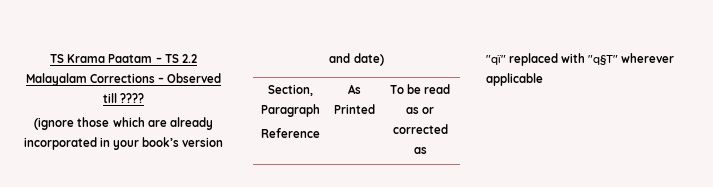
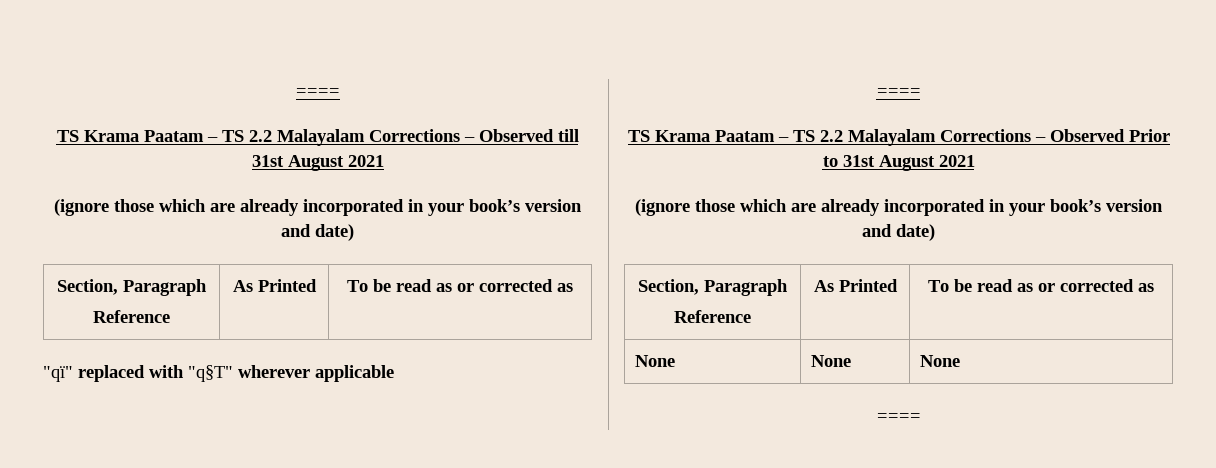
(50, 58) none -> [295,88,340,97] ==== //
[120,93,145,103] ???? -> [251,155,384,171] 31st August 2021
(543, 79) none -> [876,88,921,97] [627,129,1170,146] [822,155,975,171] [635,199,1163,216] [862,224,935,241] [638,279,788,296] [674,310,751,323] [813,279,898,292] [928,279,1154,292] [635,355,676,367] [811,355,852,367] [920,355,961,367] [876,413,921,422] // ==== // TS Krama Paatam – TS 2.2 Malayalam Corrections – Observed Prior to 31st August 2021 // (ignore those which are already incorporated in your book’s version and date) // Section, Paragraph // Reference | As Printed | To be read as or corrected as // None | None | None // ====

